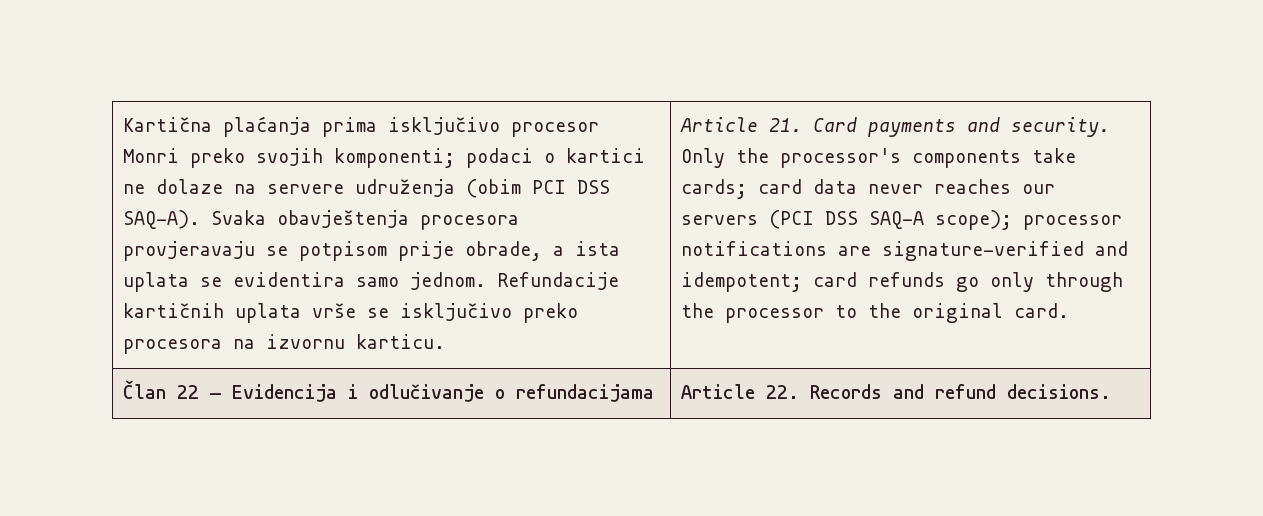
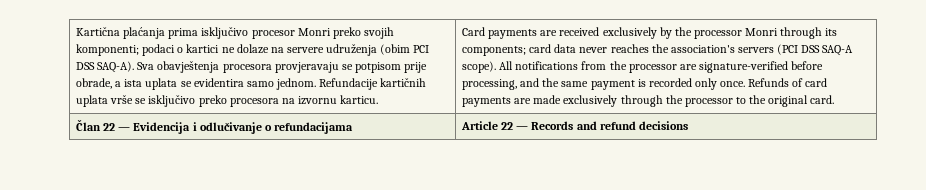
[211,210,267,225] Svaka -> [137,62,155,70] Sva
[680,117,1111,137] [681,148,1077,168] [681,179,748,199] Article 21. Card payments and security. Only the processor's components take cards; -> [462,27,838,39] [462,46,527,56] Card payments are received exclusively by the processor Monri through its components;
[1022,184,1056,194] our -> [651,44,735,53] the association's
[935,210,1123,230] [681,241,1129,261] [681,272,1035,292] scope); processor notifications are signature-verified and idempotent; card refunds go only -> [462,61,824,73] [462,78,828,90] [462,95,618,107] scope). All notifications from the processor are signature-verified before processing, and the same payment is recorded only once. Refunds of card payments are made exclusively
[766,385,800,399] 22. -> [501,122,529,130] 22 —
[1007,384,1112,399] decisions. -> [638,121,688,130] decisions

